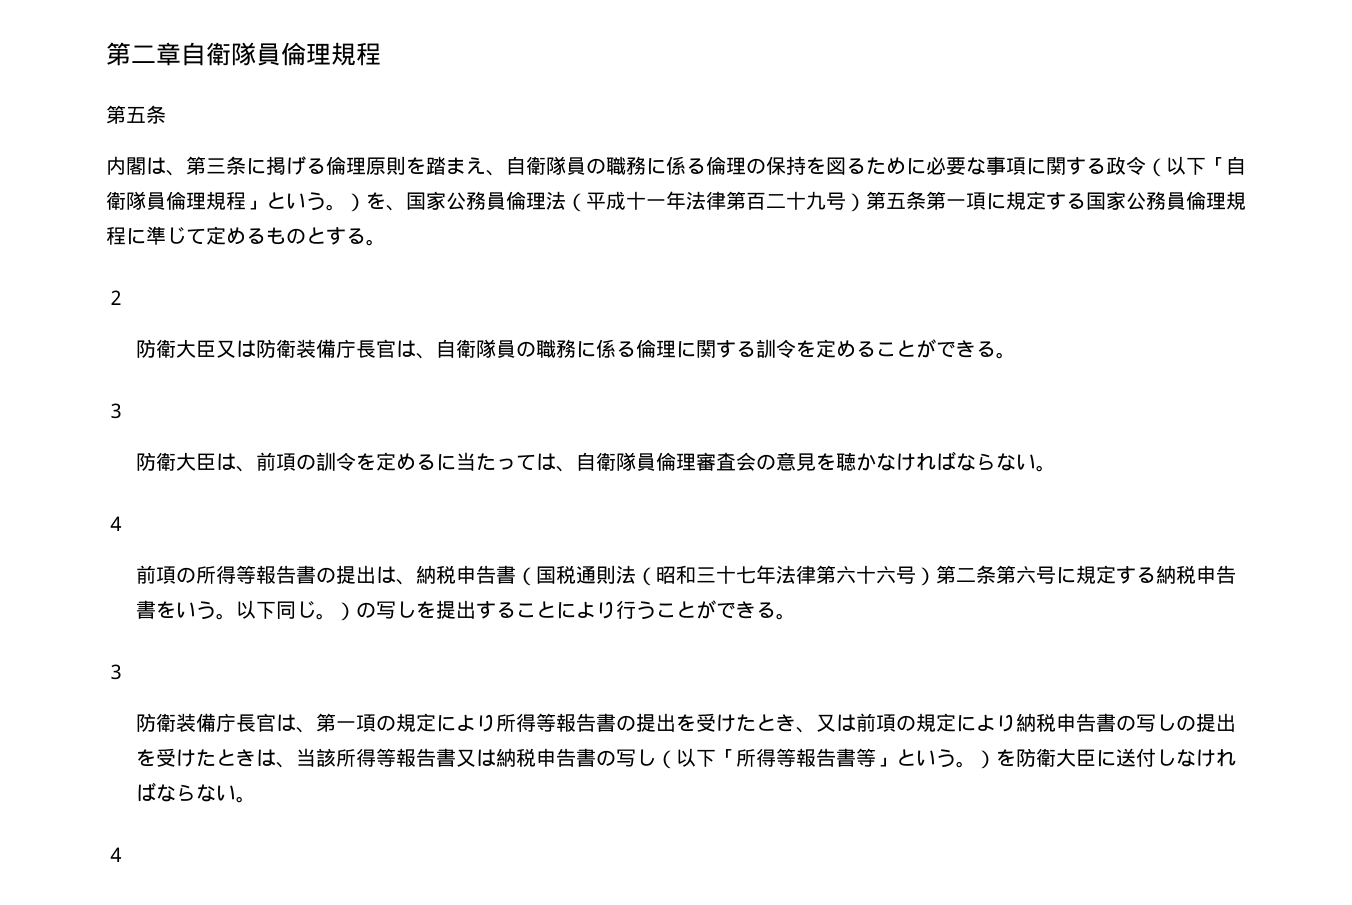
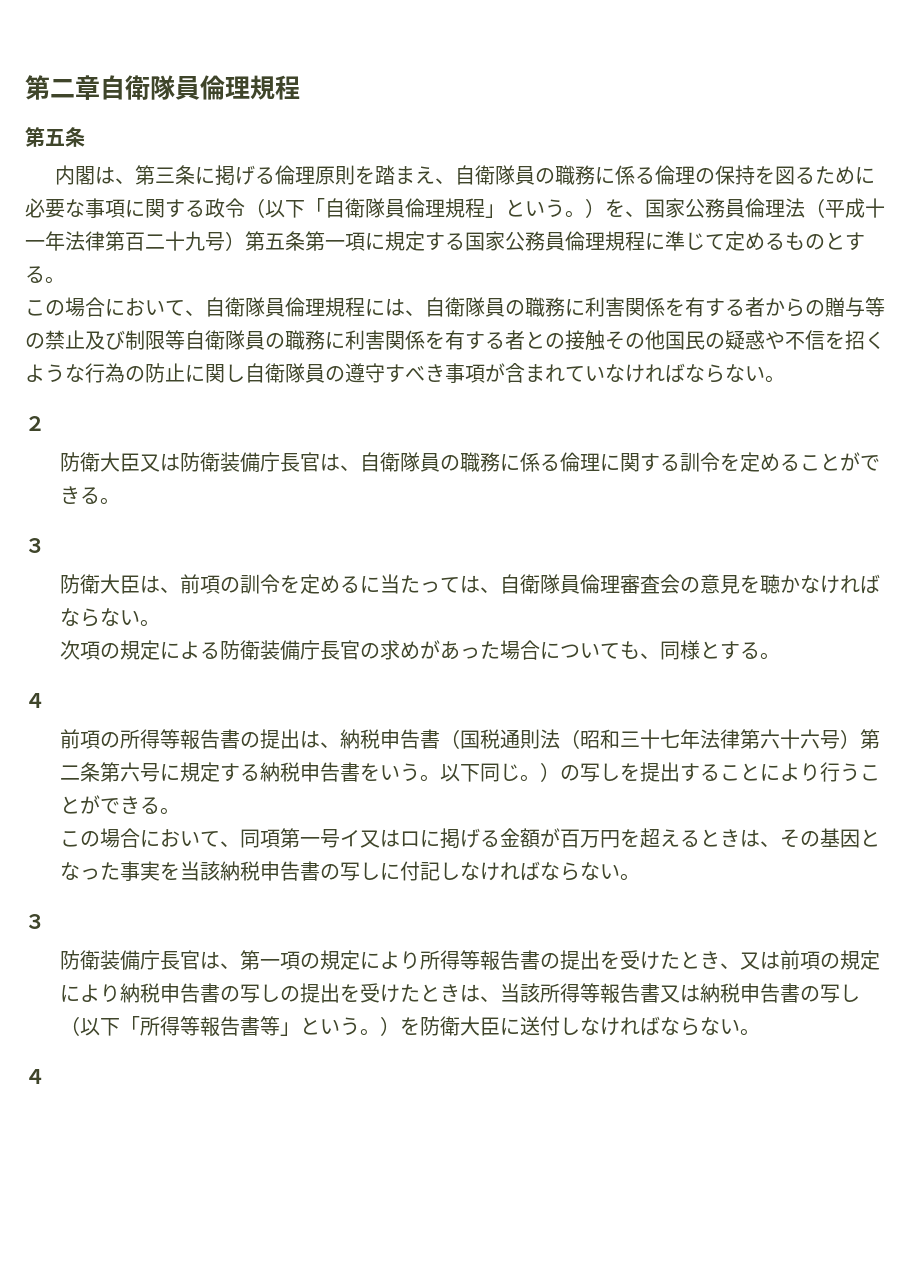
(386, 242) none -> [25,297,885,317] [25,330,885,351] [25,363,785,383] // この場合において、自衛隊員倫理規程には、自衛隊員の職務に利害関係を有する者からの贈与等の禁止及び制限等自衛隊員の職務に利害関係を有する者との接触その他国民の疑惑や不信を招くような行為の防止に関し自衛隊員の遵守すべき事項が含まれていなければならない。
(1056, 468) none -> [60,640,781,661] // 次項の規定による防衛装備庁長官の求めがあった場合についても、同様とする。
(796, 616) none -> [60,828,881,849] [60,861,641,881] // この場合において、同項第一号イ又はロに掲げる金額が百万円を超えるときは、その基因となった事実を当該納税申告書の写しに付記しなければならない。

